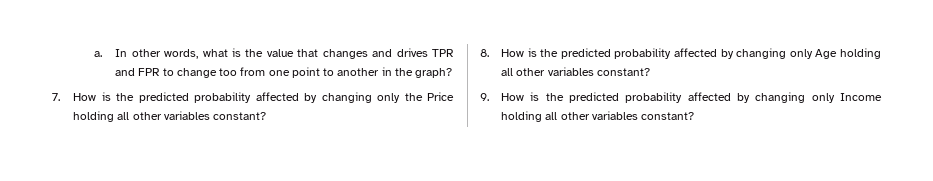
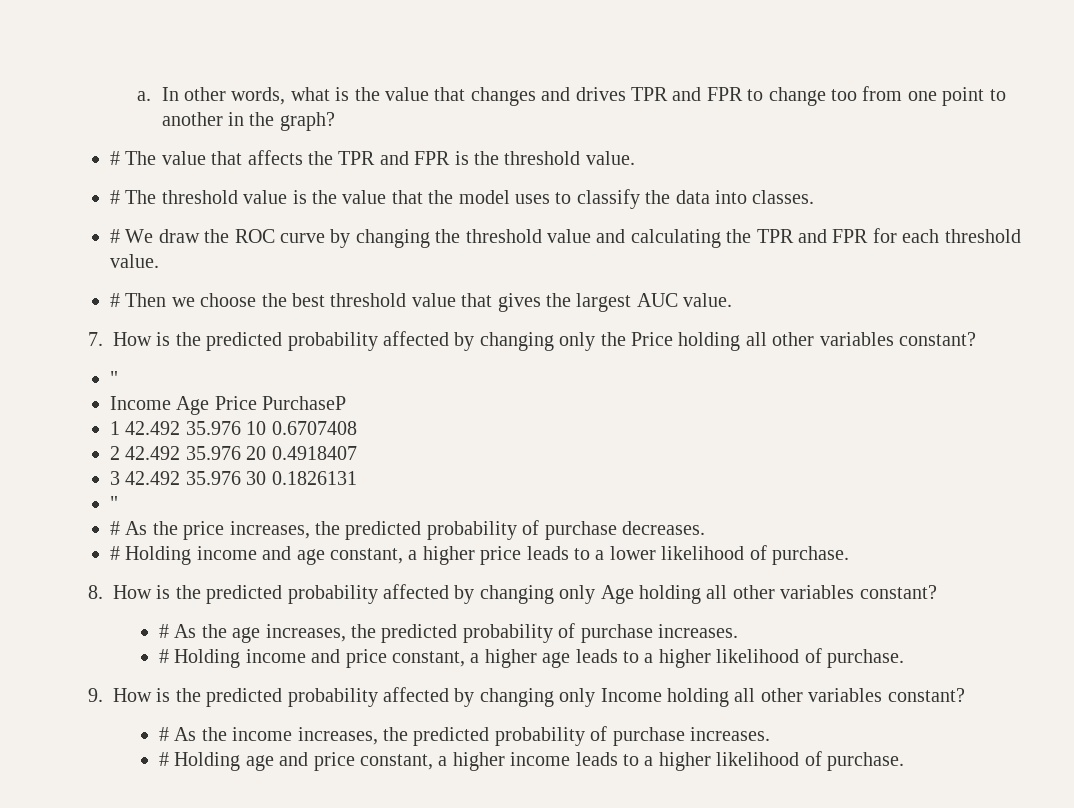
(453, 73) none -> [110,150,635,165] [110,189,815,209] [110,228,1021,248] [110,254,159,268] [110,293,733,312] // # The value that affects the TPR and FPR is the threshold value. // # The threshold value is the value that the model uses to classify the data into classes. // # We draw the ROC curve by changing the threshold value and calculating the TPR and FPR for each threshold value. // # Then we choose the best threshold value that gives the largest AUC value.
(267, 116) none -> [110,371,118,385] [110,396,347,415] [110,421,357,435] [110,446,357,460] [110,471,357,485] [110,496,118,510] [110,520,705,540] [110,545,849,565] // " // Income Age Price PurchaseP // 1 42.492 35.976 10 0.6707408 // 2 42.492 35.976 20 0.4918407 // 3 42.492 35.976 30 0.1826131 // " // # As the price increases, the predicted probability of purchase decreases. // # Holding income and age constant, a higher price leads to a lower likelihood of purchase.
(650, 72) none -> [159,623,739,643] [159,648,905,668] // # As the age increases, the predicted probability of purchase increases. // # Holding income and price constant, a higher age leads to a higher likelihood of purchase.
(695, 116) none -> [159,726,771,746] [159,751,905,771] // # As the income increases, the predicted probability of purchase increases. // # Holding age and price constant, a higher income leads to a higher likelihood of purchase.

